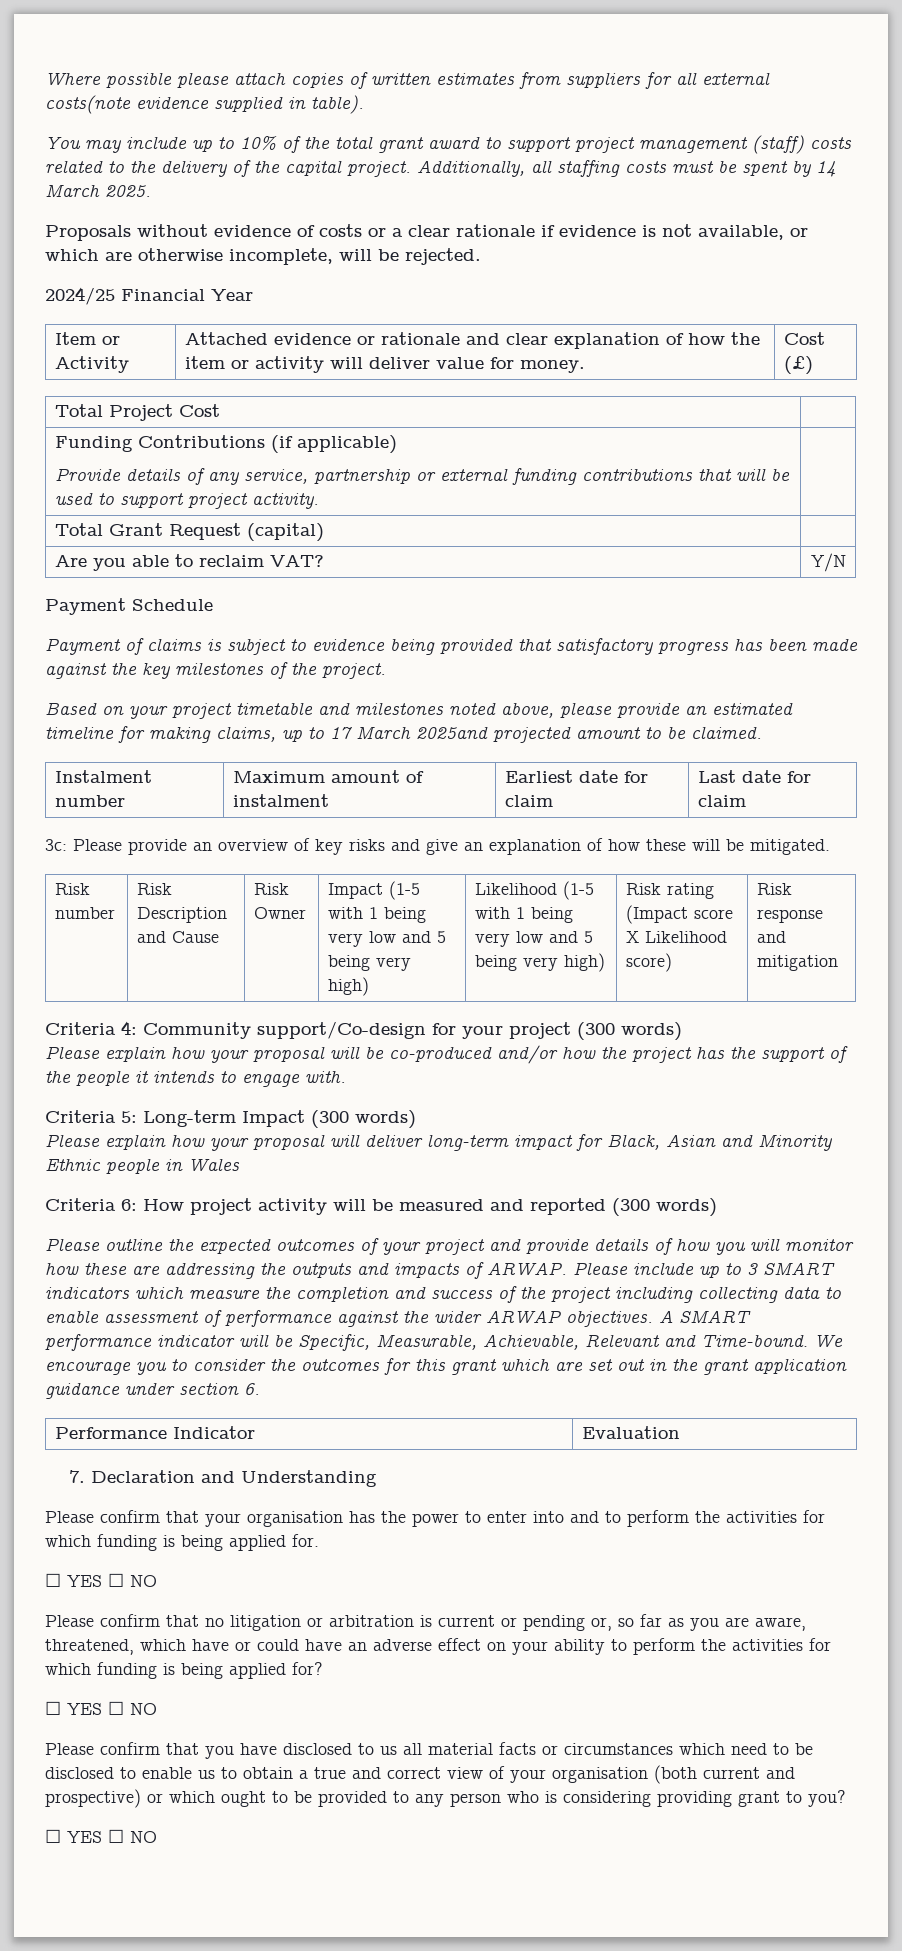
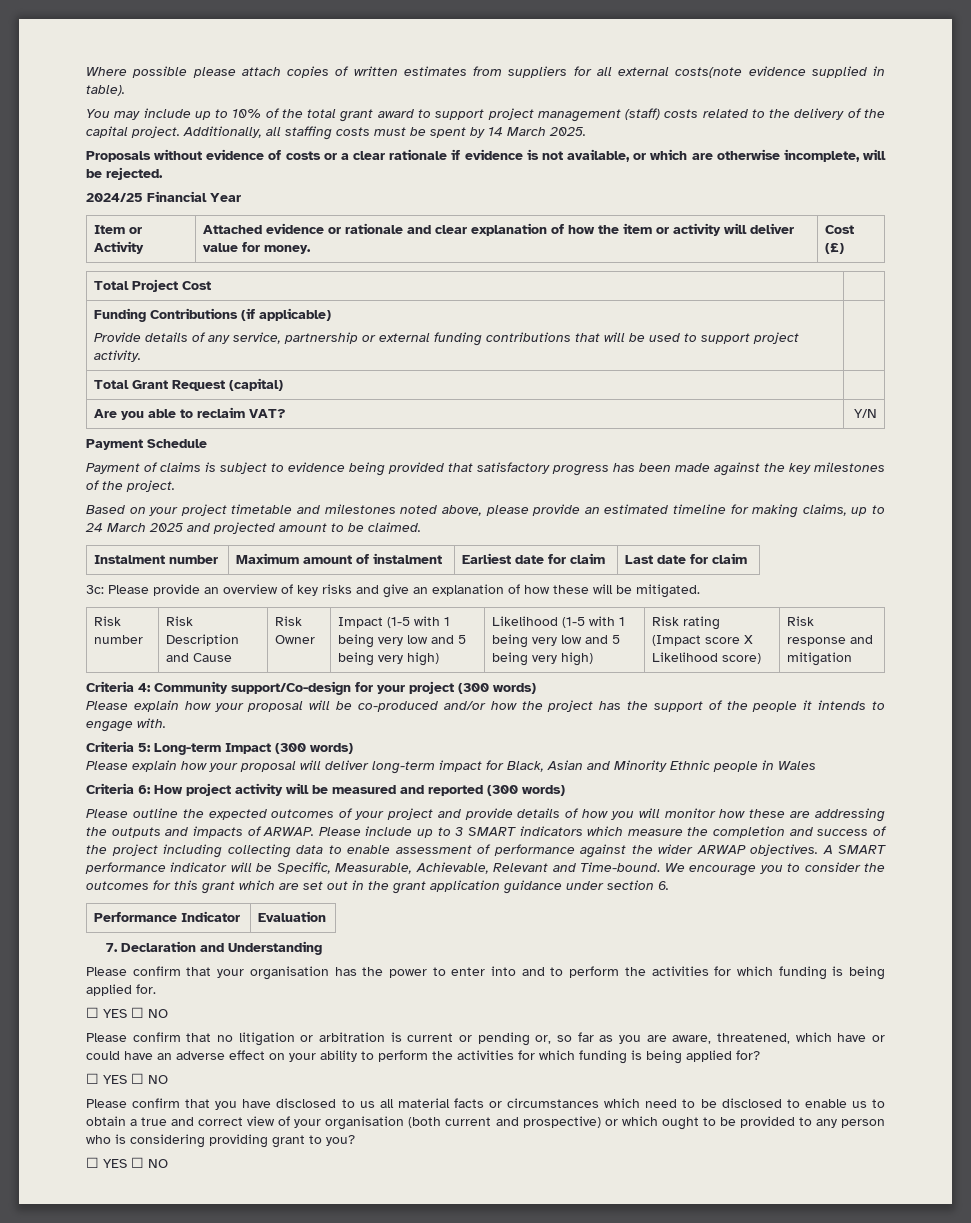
[330,726,488,739] 17 March 2025and -> [85,523,210,532] 24 March 2025 and

